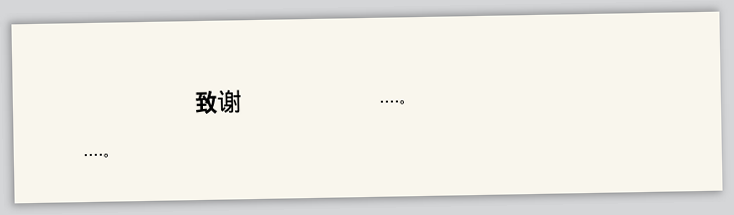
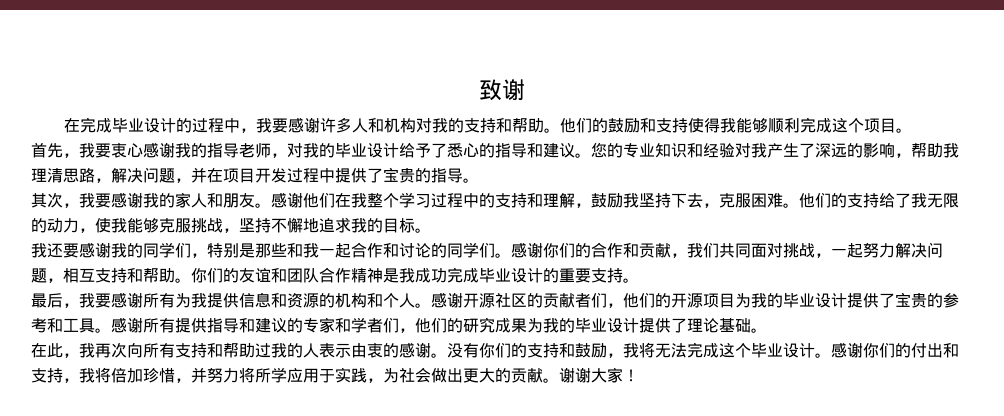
[83,152,111,158] [379,99,407,105] ....。 // ....。 -> [64,117,913,133] [31,142,959,158] [31,167,479,183] [31,192,959,208] [31,217,431,233] [31,242,943,258] [31,267,639,283] [31,292,959,308] [31,317,767,333] [31,342,959,358] [31,367,639,383] 在完成毕业设计的过程中，我要感谢许多人和机构对我的支持和帮助。他们的鼓励和支持使得我能够顺利完成这个项目。 // 首先，我要衷心感谢我的指导老师，对我的毕业设计给予了悉心的指导和建议。您的专业知识和经验对我产生了深远的影响，帮助我理清思路，解决问题，并在项目开发过程中提供了宝贵的指导。 // 其次，我要感谢我的家人和朋友。感谢他们在我整个学习过程中的支持和理解，鼓励我坚持下去，克服困难。他们的支持给了我无限的动力，使我能够克服挑战，坚持不懈地追求我的目标。 // 我还要感谢我的同学们，特别是那些和我一起合作和讨论的同学们。感谢你们的合作和贡献，我们共同面对挑战，一起努力解决问题，相互支持和帮助。你们的友谊和团队合作精神是我成功完成毕业设计的重要支持。 // 最后，我要感谢所有为我提供信息和资源的机构和个人。感谢开源社区的贡献者们，他们的开源项目为我的毕业设计提供了宝贵的参考和工具。感谢所有提供指导和建议的专家和学者们，他们的研究成果为我的毕业设计提供了理论基础。 // 在此，我再次向所有支持和帮助过我的人表示由衷的感谢。没有你们的支持和鼓励，我将无法完成这个毕业设计。感谢你们的付出和支持，我将倍加珍惜，并努力将所学应用于实践，为社会做出更大的贡献。谢谢大家！

